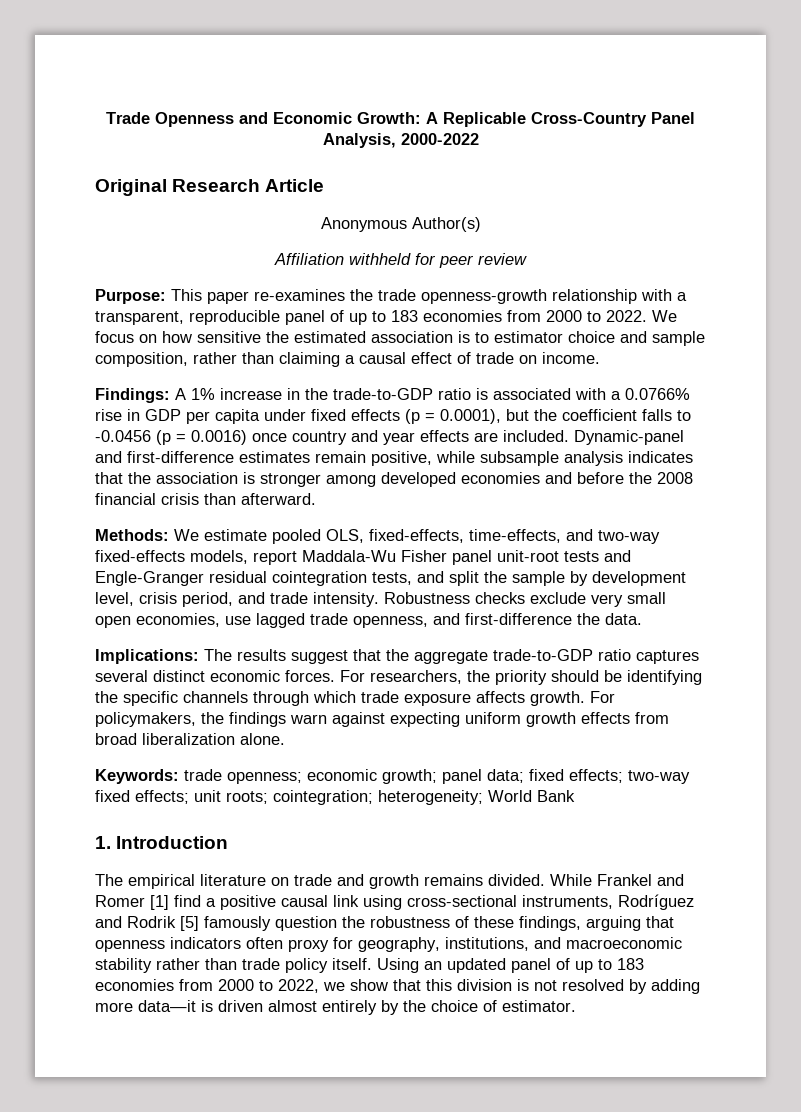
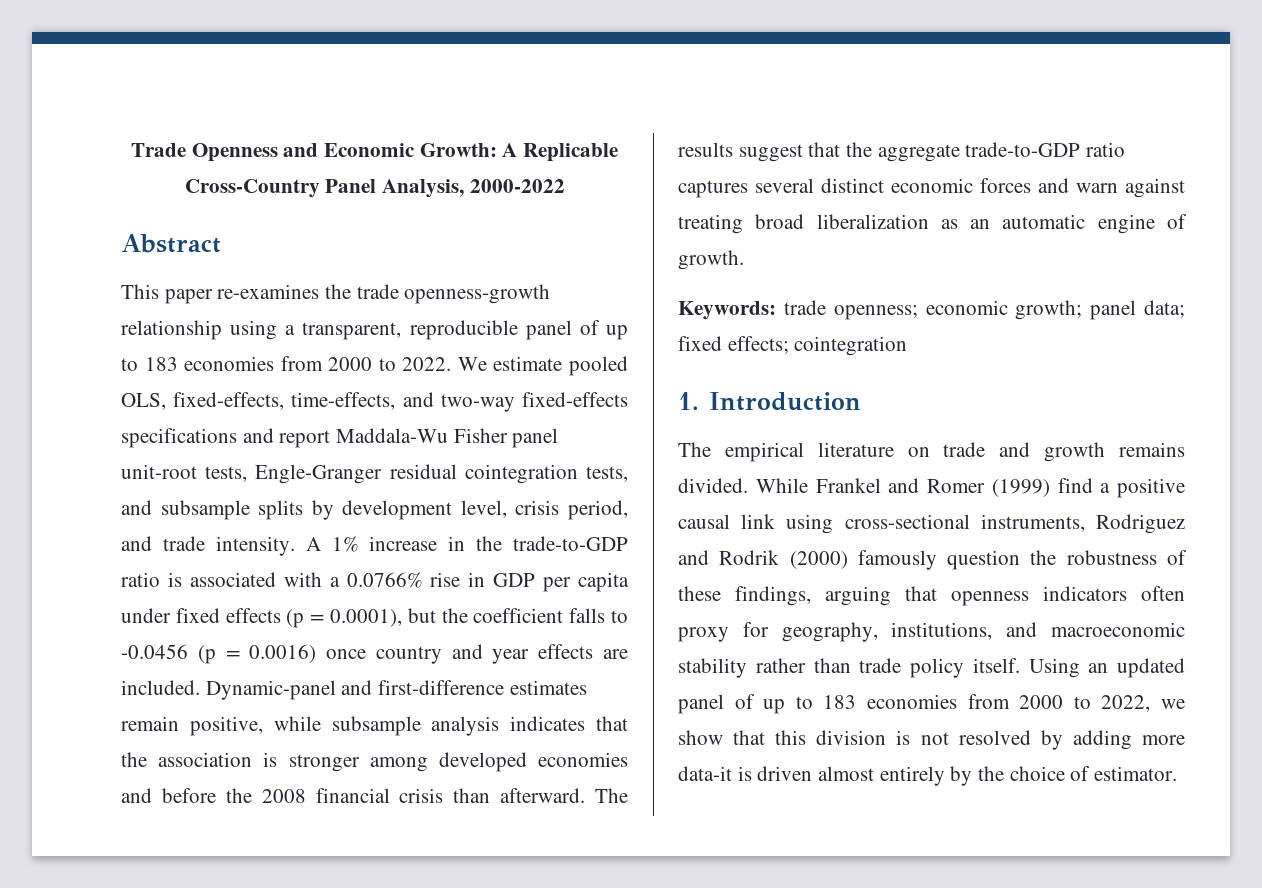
[95,179,325,196] [320,217,481,232] [274,253,527,268] [95,289,166,304] Original Research Article // Anonymous Author(s) // Affiliation withheld for peer review // Purpose: -> [121,234,221,253] Abstract //
[641,289,672,301] with -> [230,320,278,340] using
[95,331,705,346] [95,352,600,367] [95,388,170,403] focus on how sensitive the estimated association is to estimator choice and sample composition, rather than claiming a causal effect of trade on income. // Findings: -> [493,356,628,376] [121,392,628,412] [121,428,559,448] [121,464,628,484] [121,500,628,520] [121,536,295,556] estimate pooled OLS, fixed-effects, time-effects, and two-way fixed-effects specifications and report Maddala-Wu Fisher panel unit-root tests, Engle-Granger residual cointegration tests, and subsample splits by development level, crisis period, and trade intensity.
[95,529,660,544] [95,550,631,565] [95,571,686,586] [95,592,666,607] [95,613,642,628] [95,649,199,664] // Methods: We estimate pooled OLS, fixed-effects, time-effects, and two-way fixed-effects models, report Maddala-Wu Fisher panel unit-root tests and Engle-Granger residual cointegration tests, and split the sample by development level, crisis period, and trade intensity. Robustness checks exclude very small open economies, use lagged trade openness, and first-difference the data. // Implications: -> (586, 795) none
[285,670,702,685] [95,691,615,706] [95,712,669,727] [95,733,285,745] forces. For researchers, the priority should be identifying the specific channels through which trade exposure affects growth. For policymakers, the findings warn against expecting uniform growth effects from broad liberalization alone. -> [980,178,1185,198] [678,214,1187,234] [678,250,744,270] forces and warn against treating broad liberalization as an automatic engine of growth.
[628,770,690,784] [95,790,575,805] two-way fixed effects; unit roots; cointegration; heterogeneity; World Bank -> [794,336,908,356] cointegration
[150,895,169,910] [1] -> [991,479,1050,497] (1999)
[618,894,694,910] Rodríguez -> [1096,514,1185,534] Rodriguez
[180,916,199,931] [5] -> [789,551,848,569] (2000)
[138,1000,196,1012] data—it -> [678,766,732,781] data-it

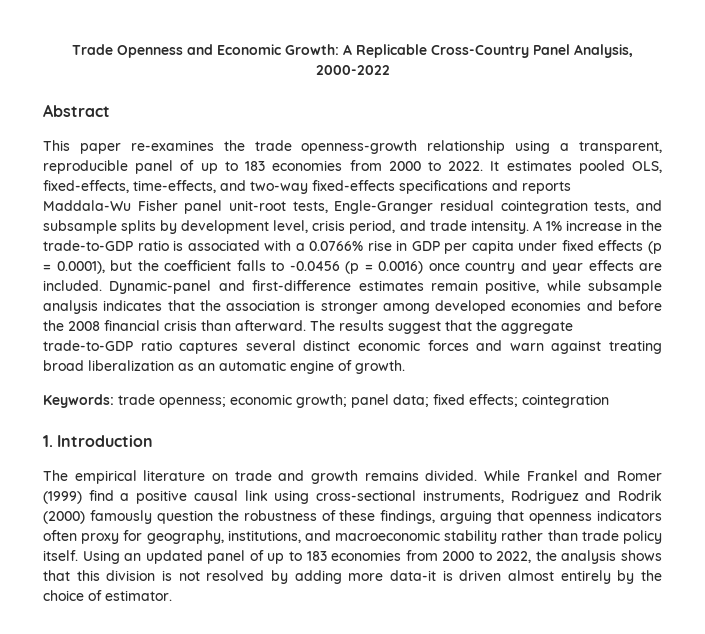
[457,356,563,371] We estimate -> [490,160,572,171] It estimates
[279,430,331,448] report -> [522,181,571,194] reports
[1161,699,1185,709] [678,730,723,745] we show -> [535,550,662,564] the analysis shows

